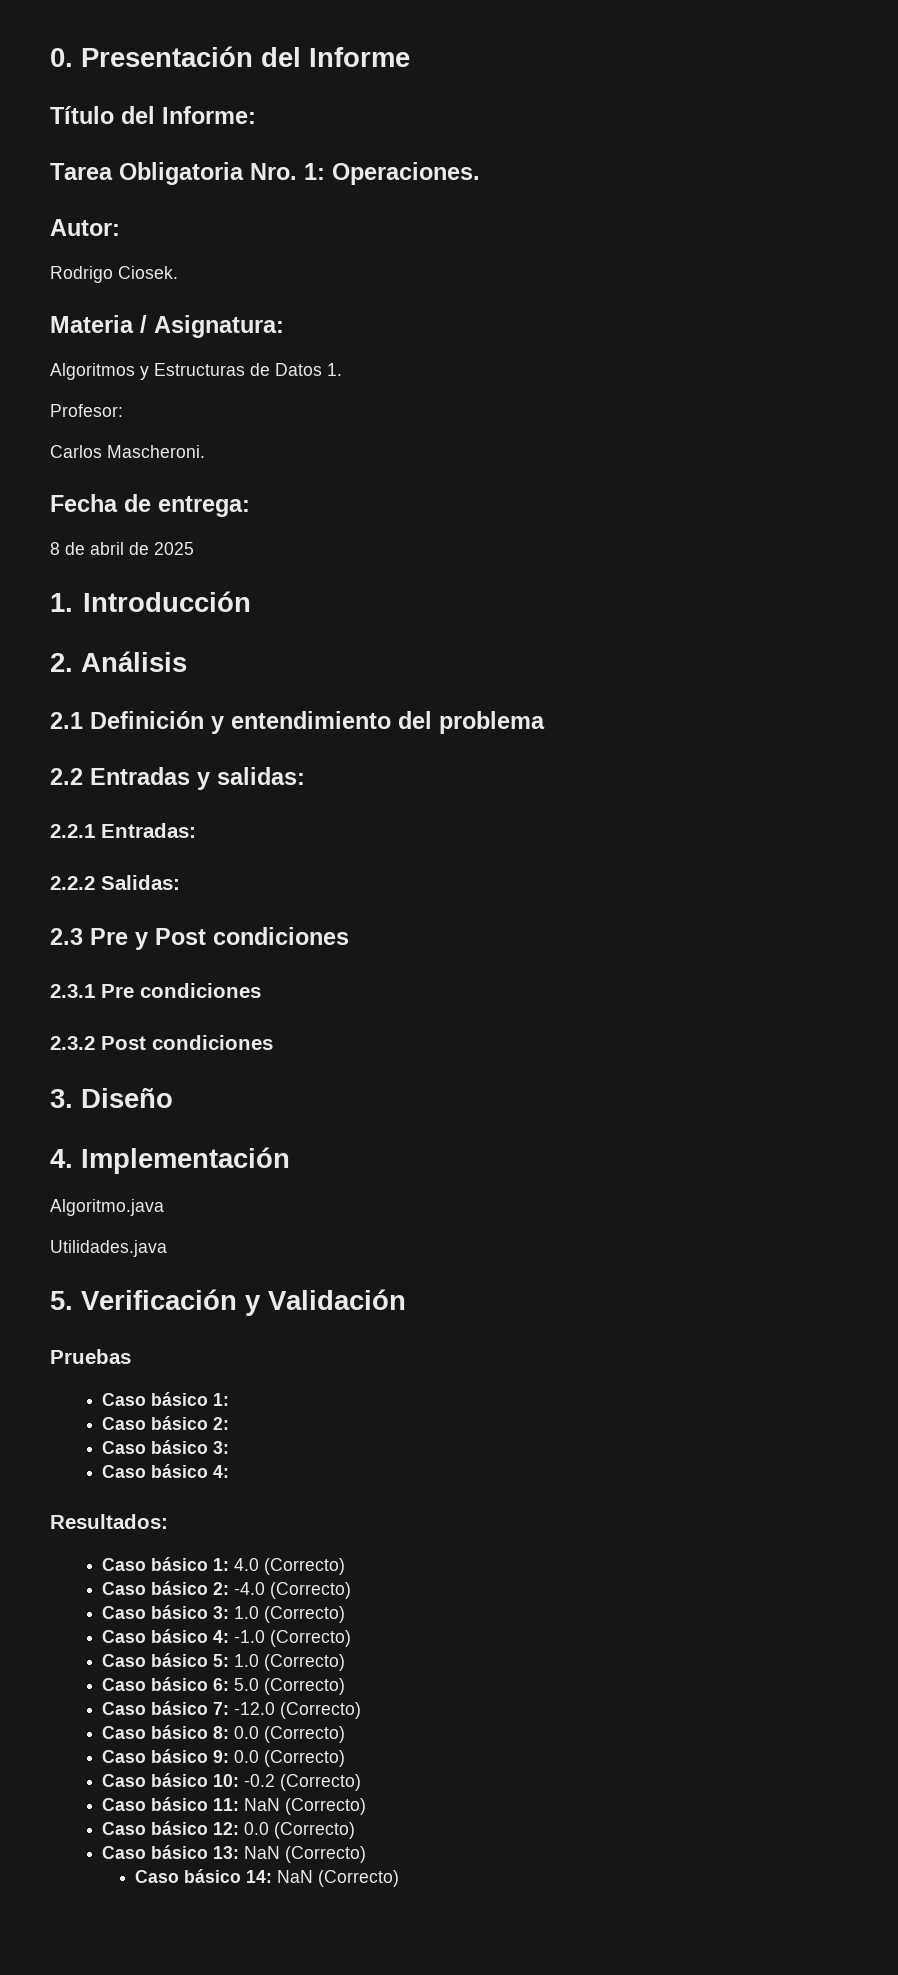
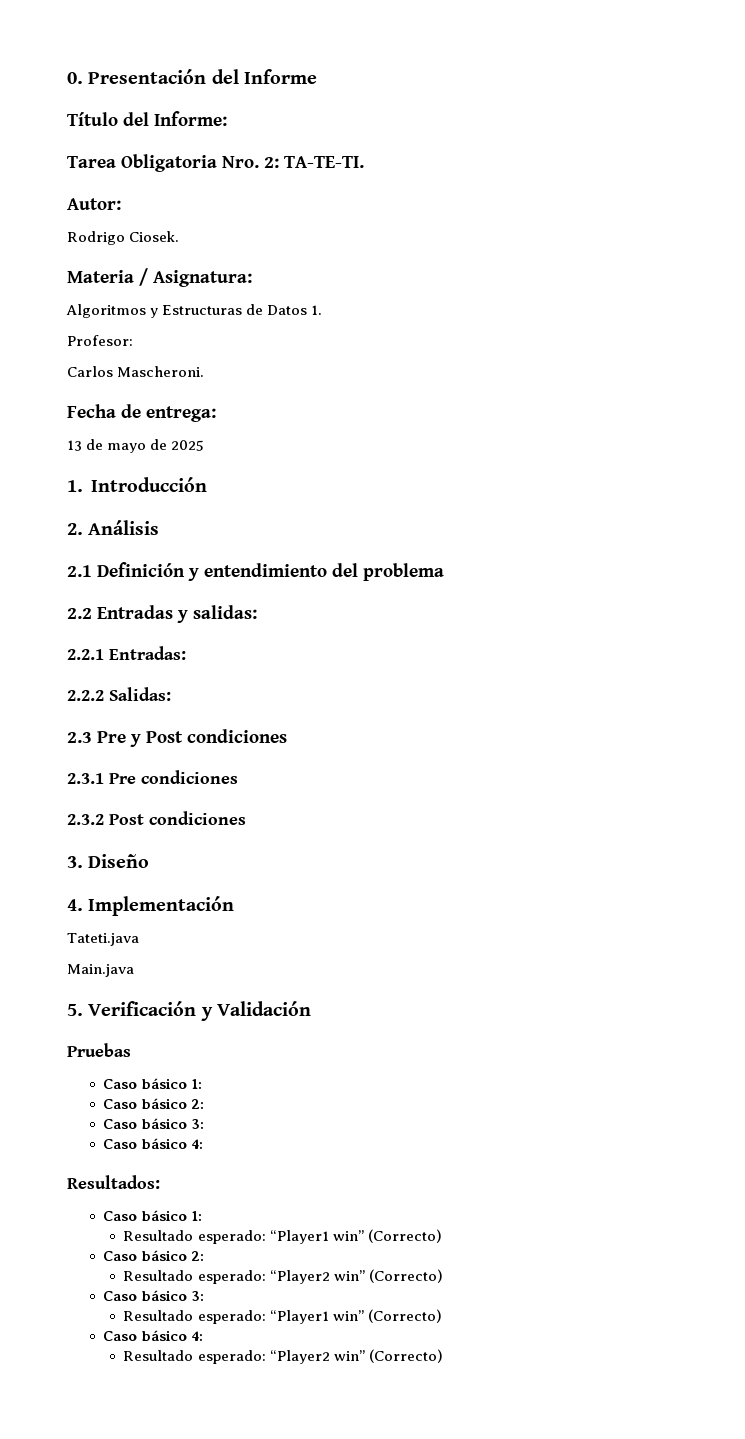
[304,162,480,185] 1: Operaciones. -> [264,156,364,168] 2: TA-TE-TI.
[50,542,124,555] 8 de abril -> [67,439,147,453] 13 de mayo
[50,1199,164,1216] [50,1240,167,1257] Algoritmo.java // Utilidades.java -> [67,933,139,946] [67,964,134,977] Tateti.java // Main.java
[234,1558,260,1571] 4.0 -> [123,1230,364,1244] // Resultado esperado: “Player1 win”
[234,1582,266,1595] -4.0 -> [123,1270,365,1284] // Resultado esperado: “Player2 win”
[234,1606,260,1619] 1.0 -> [123,1310,364,1324] // Resultado esperado: “Player1 win”
[234,1630,352,1647] [102,1653,346,1671] [102,1677,346,1695] [102,1701,362,1719] [102,1725,346,1743] [102,1749,346,1767] [102,1773,362,1791] [102,1797,367,1815] [102,1821,356,1839] [102,1845,367,1863] [135,1869,314,1883] -1.0 (Correcto) // Caso básico 5: 1.0 (Correcto) // Caso básico 6: 5.0 (Correcto) // Caso básico 7: -12.0 (Correcto) // Caso básico 8: 0.0 (Correcto) // Caso básico 9: 0.0 (Correcto) // Caso básico 10: -0.2 (Correcto) // Caso básico 11: NaN (Correcto) // Caso básico 12: 0.0 (Correcto) // Caso básico 13: NaN (Correcto) // Caso básico 14: NaN -> [123,1350,365,1364] // Resultado esperado: “Player2 win”

